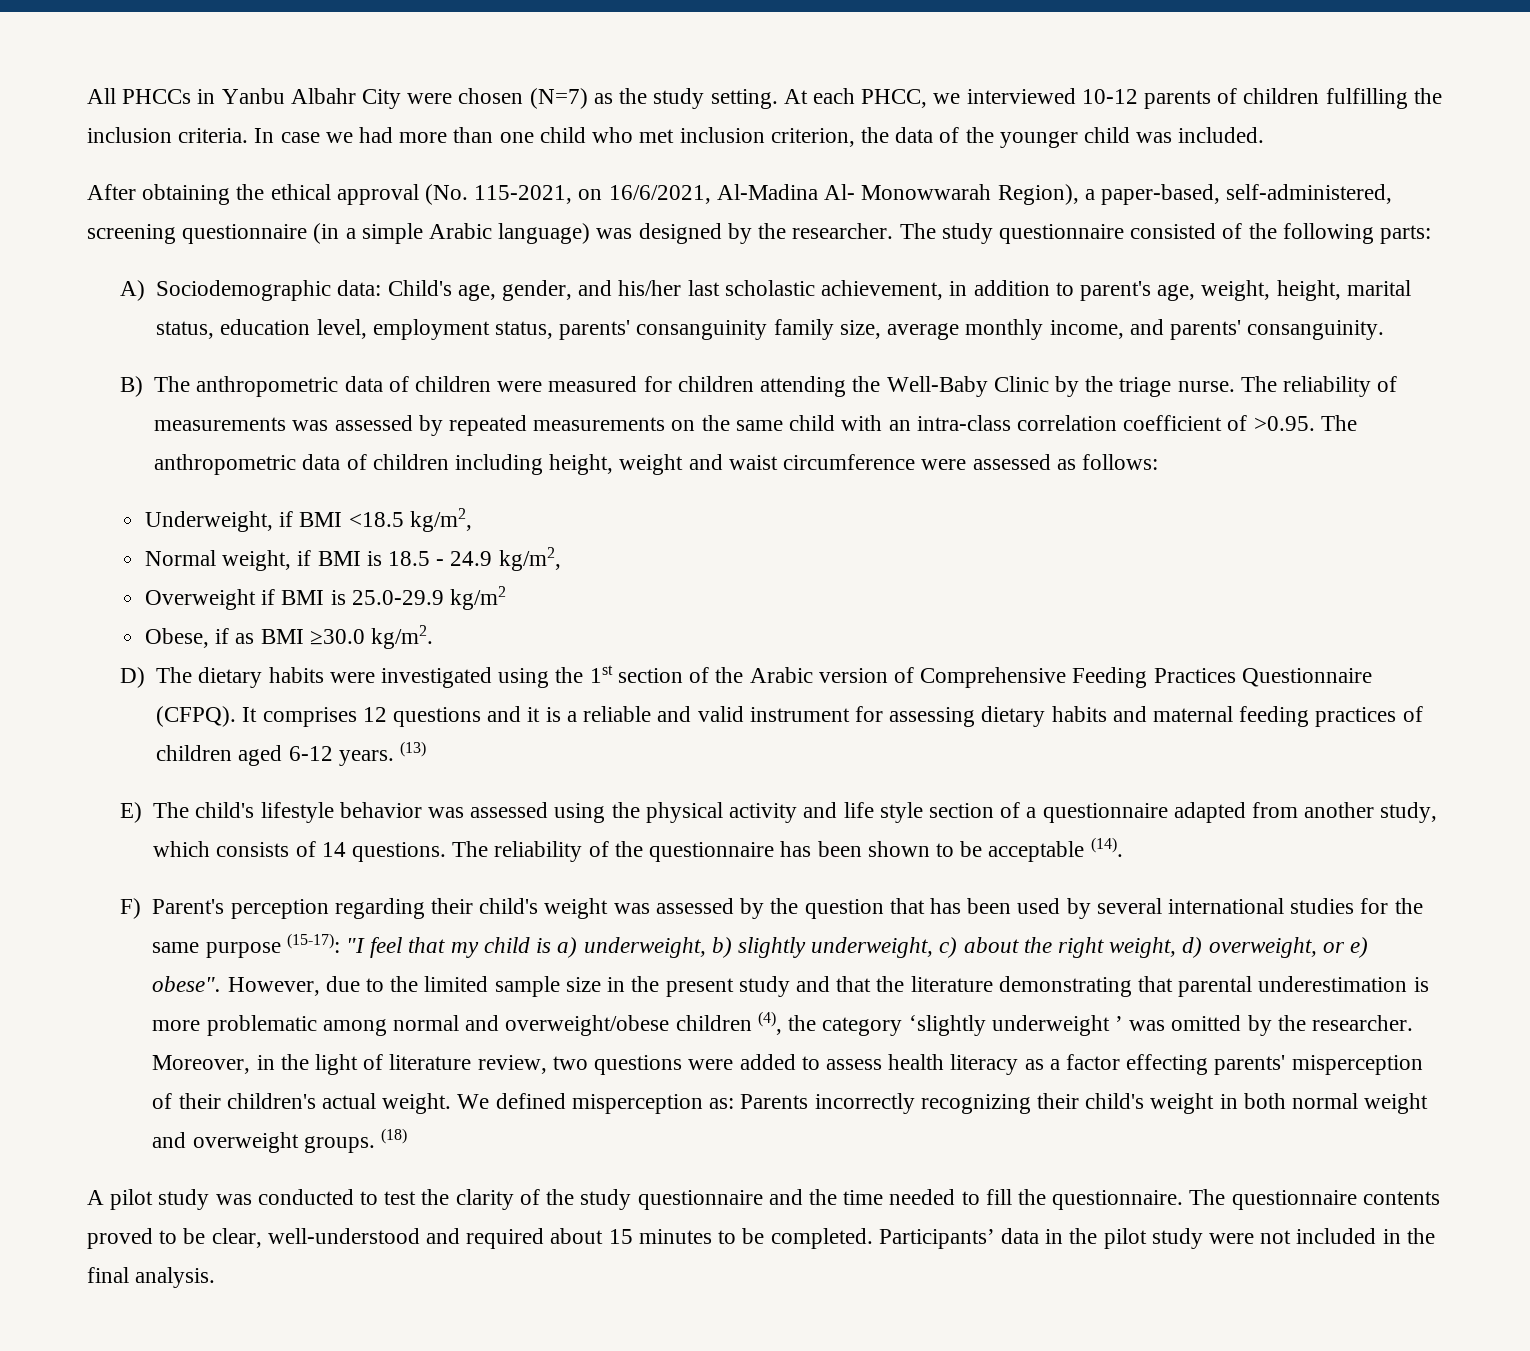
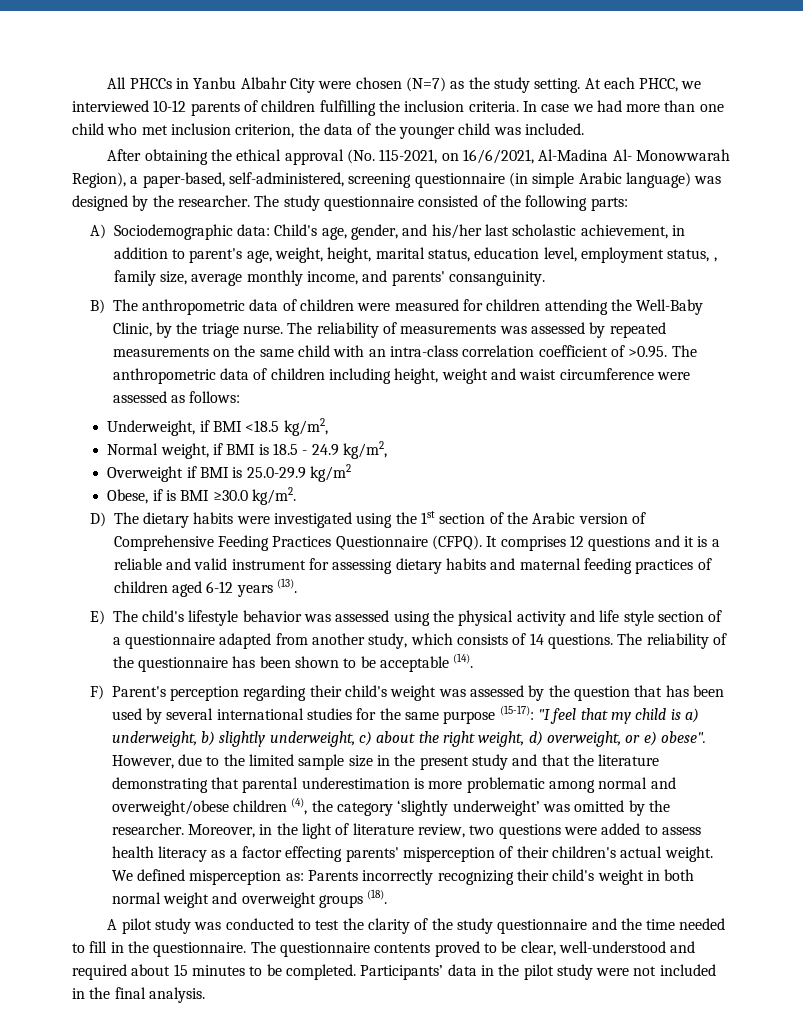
[345,228,356,239] a -> (528, 179) none
[559,320,768,340] parents' consanguinity -> [713,257,717,262] ,
[993,376,1049,392] Clinic -> [112,322,152,337] Clinic,
[235,633,255,644] as -> [165,490,176,501] is
[338,741,427,766] years. (13) -> [236,578,297,597] years (13).
[991,1015,1123,1036] underweight ’ -> [452,800,540,816] underweight’
[303,1128,408,1153] groups. (18) -> [318,889,388,908] groups (18).
(1012, 1197) none -> [110,942,124,953] in

